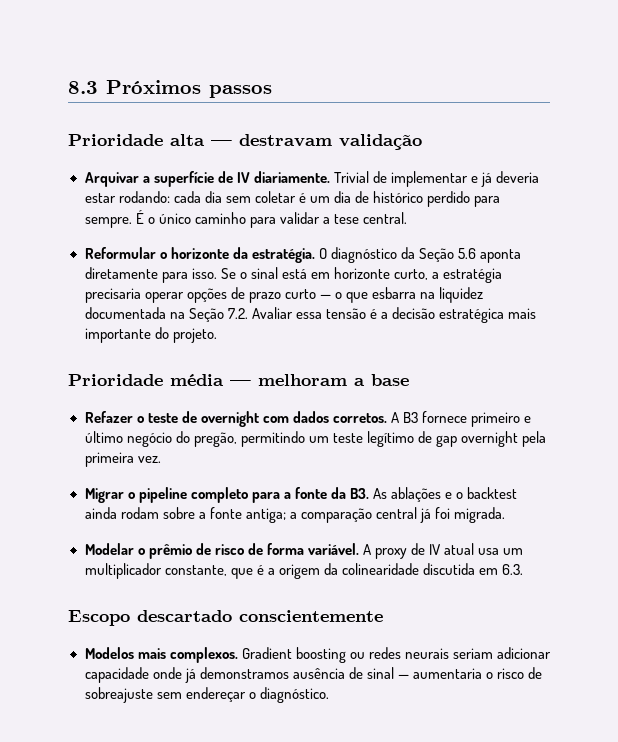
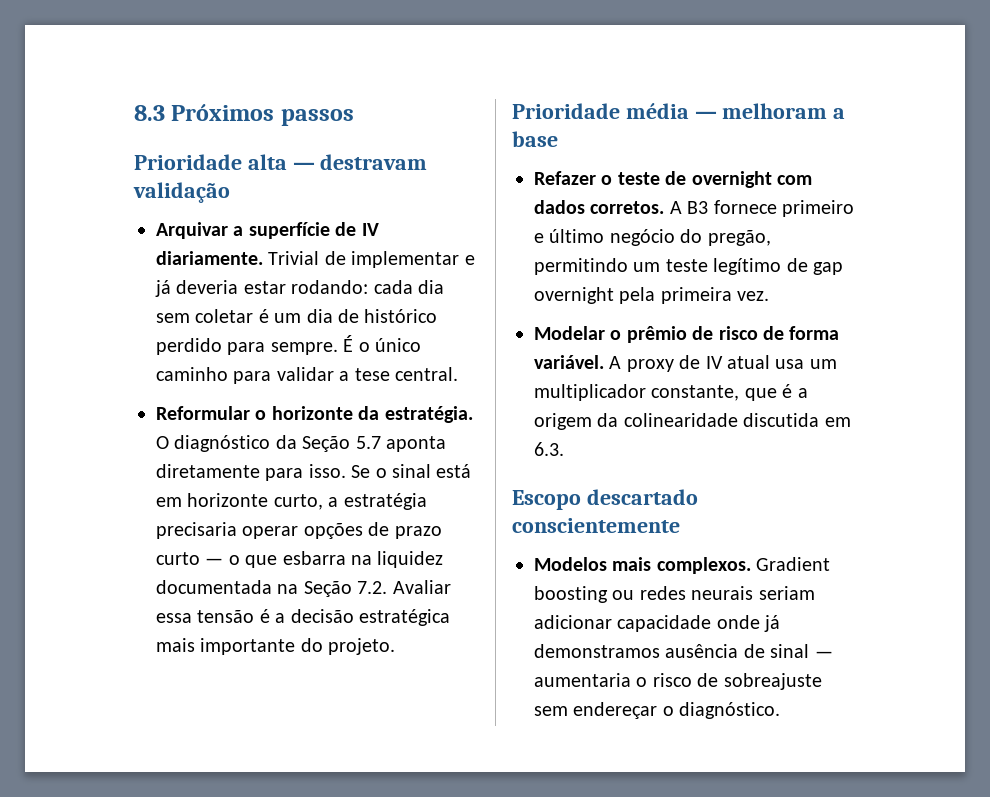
[457,248,476,259] 5.6 -> [355,436,381,449] 5.7
[84,487,518,503] [84,507,506,523] // Migrar o pipeline completo para a fonte da B3. As ablações e o backtest ainda rodam sobre a fonte antiga; a comparação central já foi migrada. -> (770, 296) none

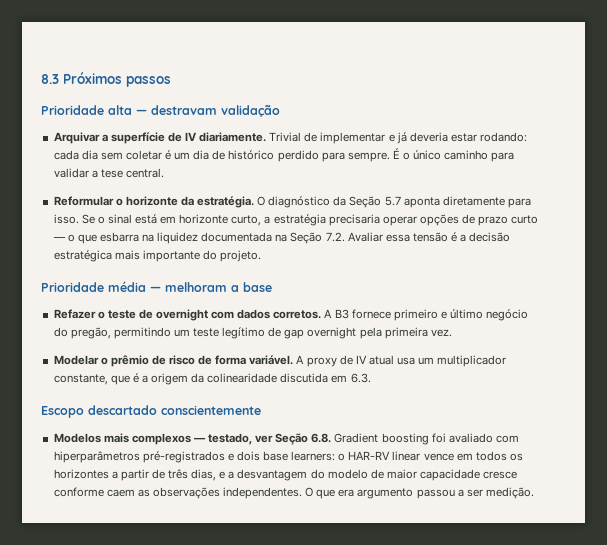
[656,557,831,574] [534,586,815,603] [534,615,781,632] [534,644,833,658] [534,673,822,690] [534,702,781,719] complexos. Gradient boosting ou redes neurais seriam adicionar capacidade onde já demonstramos ausência de sinal — aumentaria o risco de sobreajuste sem endereçar o diagnóstico. -> [131,433,519,445] [53,451,523,463] [53,469,518,481] [53,487,534,499] complexos — testado, ver Seção 6.8. Gradient boosting foi avaliado com hiperparâmetros pré-registrados e dois base learners: o HAR-RV linear vence em todos os horizontes a partir de três dias, e a desvantagem do modelo de maior capacidade cresce conforme caem as observações independentes. O que era argumento passou a ser medição.

